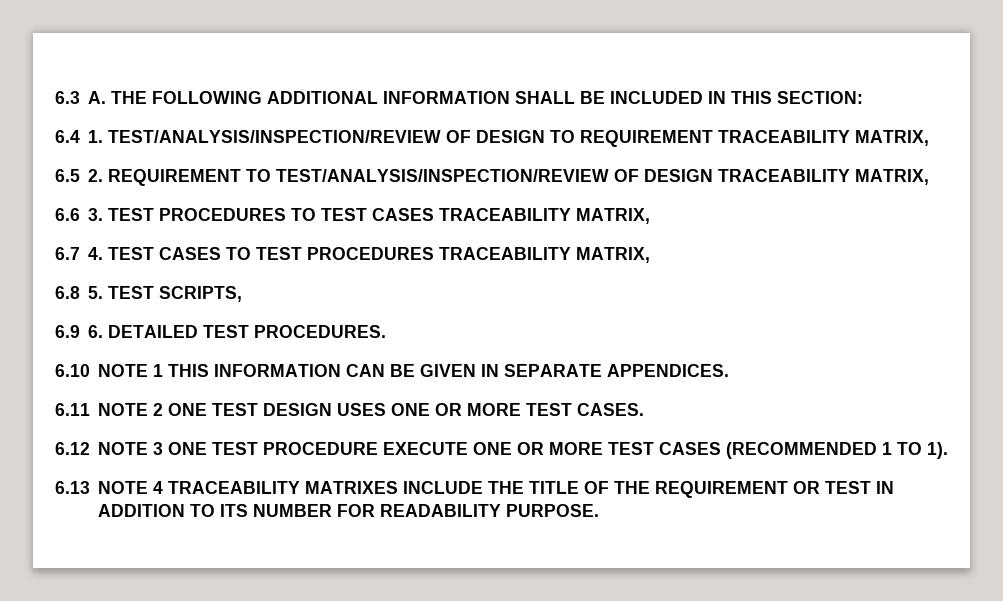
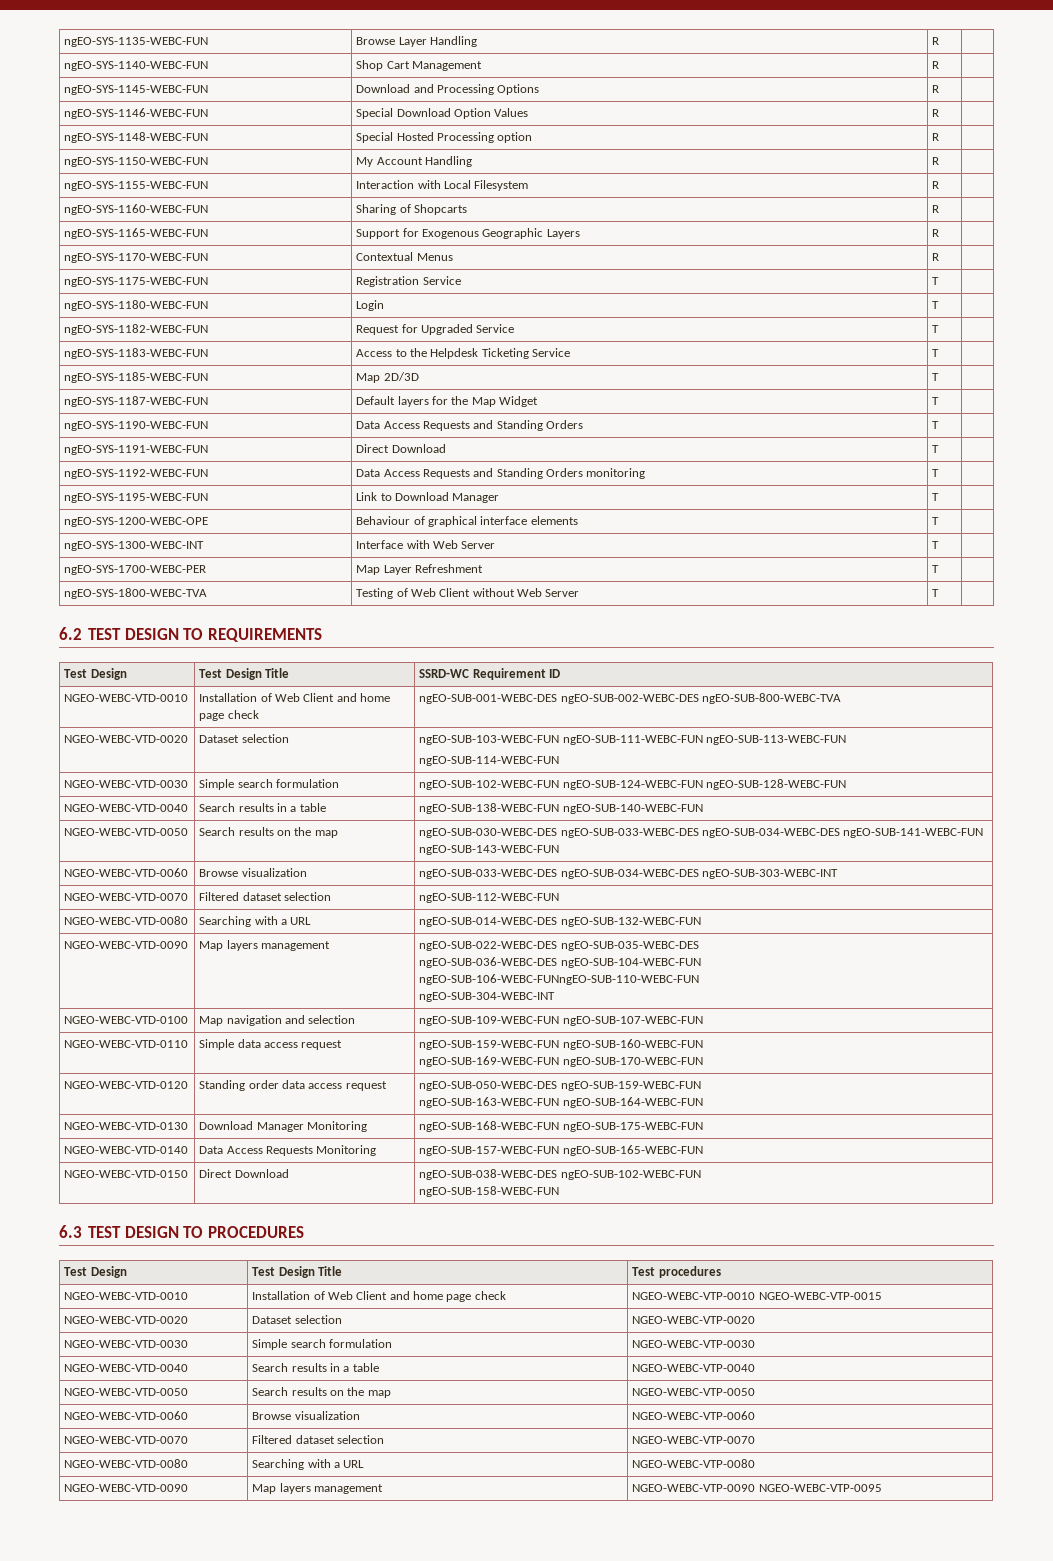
[55,91,863,104] [55,130,929,147] [55,169,929,186] [55,208,650,224] [55,247,650,263] [55,286,242,302] [55,325,386,338] [55,364,729,377] [55,403,644,416] [55,442,948,459] [55,481,894,498] [98,504,599,517] 6.3 A. THE FOLLOWING ADDITIONAL INFORMATION SHALL BE INCLUDED IN THIS SECTION: // 6.4 1. TEST/ANALYSIS/INSPECTION/REVIEW OF DESIGN TO REQUIREMENT TRACEABILITY MATRIX, // 6.5 2. REQUIREMENT TO TEST/ANALYSIS/INSPECTION/REVIEW OF DESIGN TRACEABILITY MATRIX, // 6.6 3. TEST PROCEDURES TO TEST CASES TRACEABILITY MATRIX, // 6.7 4. TEST CASES TO TEST PROCEDURES TRACEABILITY MATRIX, // 6.8 5. TEST SCRIPTS, // 6.9 6. DETAILED TEST PROCEDURES. // 6.10 NOTE 1 THIS INFORMATION CAN BE GIVEN IN SEPARATE APPENDICES. // 6.11 NOTE 2 ONE TEST DESIGN USES ONE OR MORE TEST CASES. // 6.12 NOTE 3 ONE TEST PROCEDURE EXECUTE ONE OR MORE TEST CASES (RECOMMENDED 1 TO 1). // 6.13 NOTE 4 TRACEABILITY MATRIXES INCLUDE THE TITLE OF THE REQUIREMENT OR TEST IN ADDITION TO ITS NUMBER FOR READABILITY PURPOSE. -> [64,37,209,47] [356,36,477,47] [932,37,940,45] [64,61,209,71] [356,60,482,71] [932,61,940,69] [64,85,209,95] [356,84,540,95] [932,85,940,93] [64,108,209,119] [356,108,529,119] [932,109,940,117] [64,132,209,143] [356,132,533,143] [932,133,940,141] [64,157,209,167] [356,156,472,167] [932,157,940,165] [64,181,209,191] [356,180,529,191] [932,181,940,189] [64,204,209,215] [356,204,467,215] [932,205,940,213] [64,228,209,239] [356,228,580,239] [932,229,940,237] [64,253,209,263] [356,252,453,261] [932,253,940,261] [64,277,209,287] [356,276,461,287] [932,277,940,285] [64,300,209,311] [356,300,385,311] [932,301,940,309] [64,324,209,335] [356,324,515,335] [932,325,940,333] [64,348,209,359] [356,348,571,359] [932,349,940,357] [64,372,209,383] [356,372,419,383] [932,373,940,381] [64,396,209,407] [356,396,539,407] [932,397,940,405] [64,421,209,431] [356,420,584,431] [932,421,940,429] [64,445,209,455] [356,444,446,453] [932,445,940,453] [64,469,209,479] [356,468,646,479] [932,469,940,477] [64,493,209,503] [356,492,500,503] [932,493,940,501] [64,517,209,527] [356,516,578,527] [932,517,940,525] [64,541,205,551] [356,540,496,549] [932,541,940,549] [64,565,207,575] [356,564,483,575] [932,565,940,573] [64,588,208,599] [356,588,580,599] [932,589,940,597] [59,627,323,642] [64,668,127,680] [199,668,289,680] [419,668,560,680] [64,694,189,702] [199,693,391,702] [199,710,259,721] [419,693,841,704] [64,735,189,743] [199,734,289,743] [419,735,846,745] [419,756,560,766] [64,780,189,788] [199,779,339,790] [419,779,846,790] [64,804,189,812] [199,803,326,812] [419,803,703,814] [64,828,189,836] [199,827,338,838] [419,828,984,838] [419,845,560,855] [64,868,189,877] [199,868,307,877] [419,869,838,879] [64,893,189,901] [199,892,331,901] [419,893,560,903] [64,916,189,925] [199,916,312,927] [419,917,701,927] [64,941,189,949] [199,940,330,951] [419,941,699,951] [419,957,701,968] [419,974,700,985] [419,992,556,1002] [64,1016,189,1024] [199,1015,356,1026] [419,1016,703,1026] [64,1040,189,1048] [199,1039,343,1050] [419,1039,703,1050] [419,1056,703,1067] [64,1081,189,1089] [199,1080,387,1091] [419,1081,701,1091] [419,1097,703,1108] [64,1122,189,1130] [199,1121,367,1132] [419,1121,703,1132] [64,1146,189,1154] [199,1145,377,1156] [419,1145,703,1156] [64,1170,189,1178] [199,1169,289,1178] [419,1169,701,1180] [419,1186,560,1197] [59,1225,305,1238] [64,1266,127,1278] [252,1266,342,1278] [632,1266,721,1278] [64,1292,189,1300] [252,1291,506,1302] [632,1292,882,1300] [64,1316,189,1324] [252,1315,342,1324] [632,1316,756,1324] [64,1340,189,1348] [252,1339,392,1350] [632,1340,756,1348] [64,1364,189,1372] [252,1363,379,1372] [632,1364,756,1372] [64,1388,189,1396] [252,1387,391,1398] [632,1388,756,1396] [64,1411,189,1420] [252,1411,360,1420] [632,1411,756,1420] [64,1436,189,1444] [252,1435,384,1444] [632,1436,756,1444] [64,1459,189,1468] [252,1459,365,1470] [632,1459,756,1468] [64,1484,189,1492] [252,1483,383,1494] [632,1484,882,1492] ngEO-SYS-1135-WEBC-FUN | Browse Layer Handling | R | // ngEO-SYS-1140-WEBC-FUN | Shop Cart Management | R | // ngEO-SYS-1145-WEBC-FUN | Download and Processing Options | R | // ngEO-SYS-1146-WEBC-FUN | Special Download Option Values | R | // ngEO-SYS-1148-WEBC-FUN | Special Hosted Processing option | R | // ngEO-SYS-1150-WEBC-FUN | My Account Handling | R | // ngEO-SYS-1155-WEBC-FUN | Interaction with Local Filesystem | R | // ngEO-SYS-1160-WEBC-FUN | Sharing of Shopcarts | R | // ngEO-SYS-1165-WEBC-FUN | Support for Exogenous Geographic Layers | R | // ngEO-SYS-1170-WEBC-FUN | Contextual Menus | R | // ngEO-SYS-1175-WEBC-FUN | Registration Service | T | // ngEO-SYS-1180-WEBC-FUN | Login | T | // ngEO-SYS-1182-WEBC-FUN | Request for Upgraded Service | T | // ngEO-SYS-1183-WEBC-FUN | Access to the Helpdesk Ticketing Service | T | // ngEO-SYS-1185-WEBC-FUN | Map 2D/3D | T | // ngEO-SYS-1187-WEBC-FUN | Default layers for the Map Widget | T | // ngEO-SYS-1190-WEBC-FUN | Data Access Requests and Standing Orders | T | // ngEO-SYS-1191-WEBC-FUN | Direct Download | T | // ngEO-SYS-1192-WEBC-FUN | Data Access Requests and Standing Orders monitoring | T | // ngEO-SYS-1195-WEBC-FUN | Link to Download Manager | T | // ngEO-SYS-1200-WEBC-OPE | Behaviour of graphical interface elements | T | // ngEO-SYS-1300-WEBC-INT | Interface with Web Server | T | // ngEO-SYS-1700-WEBC-PER | Map Layer Refreshment | T | // ngEO-SYS-1800-WEBC-TVA | Testing of Web Client without Web Server | T | // 6.2 TEST DESIGN TO REQUIREMENTS // Test Design | Test Design Title | SSRD-WC Requirement ID // NGEO-WEBC-VTD-0010 | Installation of Web Client and home page check | ngEO-SUB-001-WEBC-DES ngEO-SUB-002-WEBC-DES ngEO-SUB-800-WEBC-TVA // NGEO-WEBC-VTD-0020 | Dataset selection | ngEO-SUB-103-WEBC-FUN ngEO-SUB-111-WEBC-FUN ngEO-SUB-113-WEBC-FUN // ngEO-SUB-114-WEBC-FUN // NGEO-WEBC-VTD-0030 | Simple search formulation | ngEO-SUB-102-WEBC-FUN ngEO-SUB-124-WEBC-FUN ngEO-SUB-128-WEBC-FUN // NGEO-WEBC-VTD-0040 | Search results in a table | ngEO-SUB-138-WEBC-FUN ngEO-SUB-140-WEBC-FUN // NGEO-WEBC-VTD-0050 | Search results on the map | ngEO-SUB-030-WEBC-DES ngEO-SUB-033-WEBC-DES ngEO-SUB-034-WEBC-DES ngEO-SUB-141-WEBC-FUN ngEO-SUB-143-WEBC-FUN // NGEO-WEBC-VTD-0060 | Browse visualization | ngEO-SUB-033-WEBC-DES ngEO-SUB-034-WEBC-DES ngEO-SUB-303-WEBC-INT // NGEO-WEBC-VTD-0070 | Filtered dataset selection | ngEO-SUB-112-WEBC-FUN // NGEO-WEBC-VTD-0080 | Searching with a URL | ngEO-SUB-014-WEBC-DES ngEO-SUB-132-WEBC-FUN // NGEO-WEBC-VTD-0090 | Map layers management | ngEO-SUB-022-WEBC-DES ngEO-SUB-035-WEBC-DES // ngEO-SUB-036-WEBC-DES ngEO-SUB-104-WEBC-FUN // ngEO-SUB-106-WEBC-FUNngEO-SUB-110-WEBC-FUN // ngEO-SUB-304-WEBC-INT // NGEO-WEBC-VTD-0100 | Map navigation and selection | ngEO-SUB-109-WEBC-FUN ngEO-SUB-107-WEBC-FUN // NGEO-WEBC-VTD-0110 | Simple data access request | ngEO-SUB-159-WEBC-FUN ngEO-SUB-160-WEBC-FUN // ngEO-SUB-169-WEBC-FUN ngEO-SUB-170-WEBC-FUN // NGEO-WEBC-VTD-0120 | Standing order data access request | ngEO-SUB-050-WEBC-DES ngEO-SUB-159-WEBC-FUN // ngEO-SUB-163-WEBC-FUN ngEO-SUB-164-WEBC-FUN // NGEO-WEBC-VTD-0130 | Download Manager Monitoring | ngEO-SUB-168-WEBC-FUN ngEO-SUB-175-WEBC-FUN // NGEO-WEBC-VTD-0140 | Data Access Requests Monitoring | ngEO-SUB-157-WEBC-FUN ngEO-SUB-165-WEBC-FUN // NGEO-WEBC-VTD-0150 | Direct Download | ngEO-SUB-038-WEBC-DES ngEO-SUB-102-WEBC-FUN // ngEO-SUB-158-WEBC-FUN // 6.3 TEST DESIGN TO PROCEDURES // Test Design | Test Design Title | Test procedures // NGEO-WEBC-VTD-0010 | Installation of Web Client and home page check | NGEO-WEBC-VTP-0010 NGEO-WEBC-VTP-0015 // NGEO-WEBC-VTD-0020 | Dataset selection | NGEO-WEBC-VTP-0020 // NGEO-WEBC-VTD-0030 | Simple search formulation | NGEO-WEBC-VTP-0030 // NGEO-WEBC-VTD-0040 | Search results in a table | NGEO-WEBC-VTP-0040 // NGEO-WEBC-VTD-0050 | Search results on the map | NGEO-WEBC-VTP-0050 // NGEO-WEBC-VTD-0060 | Browse visualization | NGEO-WEBC-VTP-0060 // NGEO-WEBC-VTD-0070 | Filtered dataset selection | NGEO-WEBC-VTP-0070 // NGEO-WEBC-VTD-0080 | Searching with a URL | NGEO-WEBC-VTP-0080 // NGEO-WEBC-VTD-0090 | Map layers management | NGEO-WEBC-VTP-0090 NGEO-WEBC-VTP-0095

